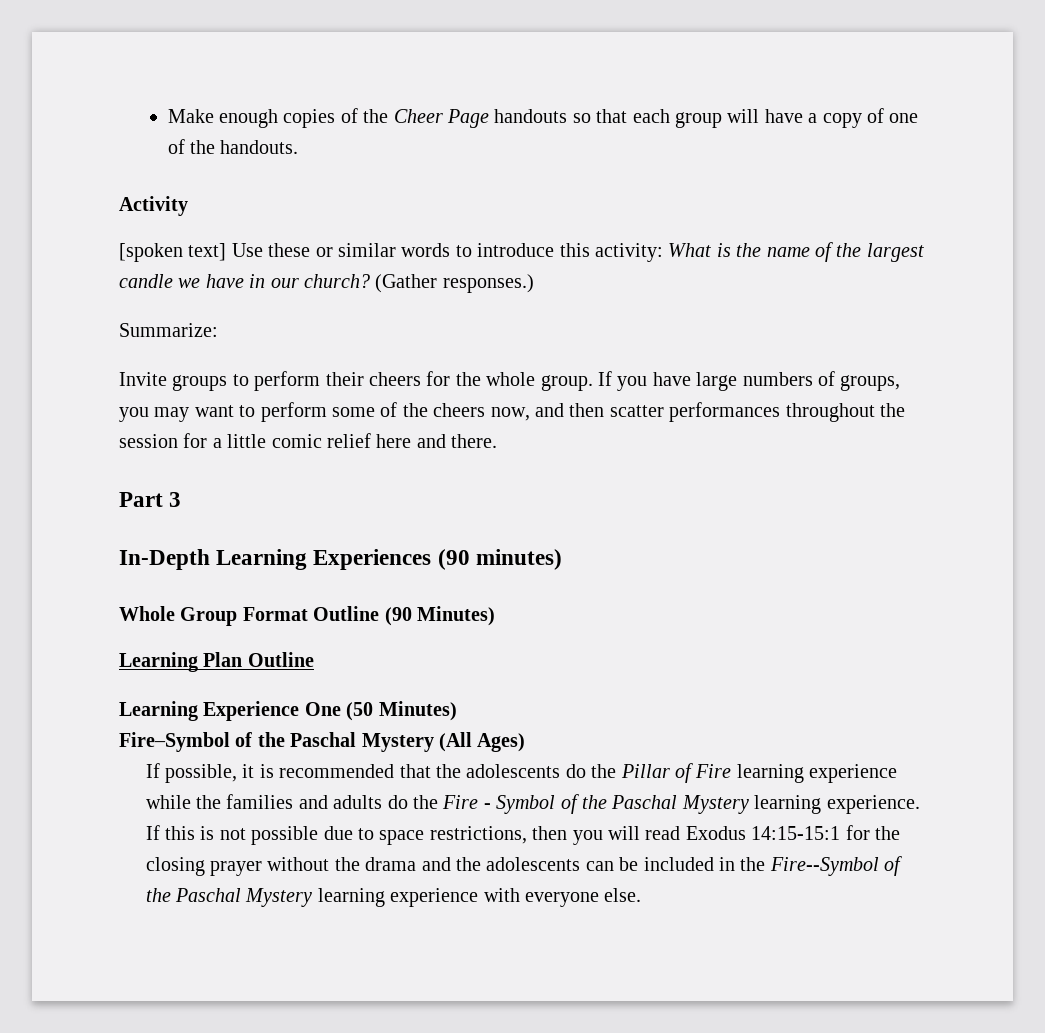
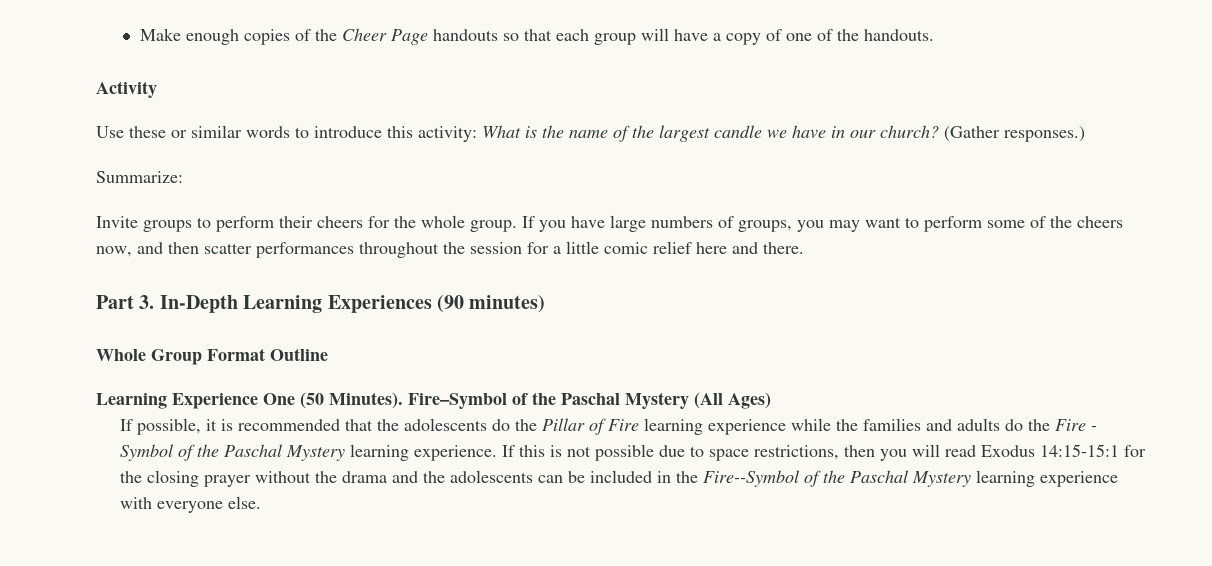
[119,243,227,262] [spoken text] -> (157, 89) none
[169,492,182,507] 3 // -> [139,295,155,309] 3.
[384,606,495,626] [119,652,314,672] (90 Minutes) // Learning Plan Outline -> (328, 354) none
[378,701,457,721] Minutes) // -> [329,392,403,409] Minutes).

